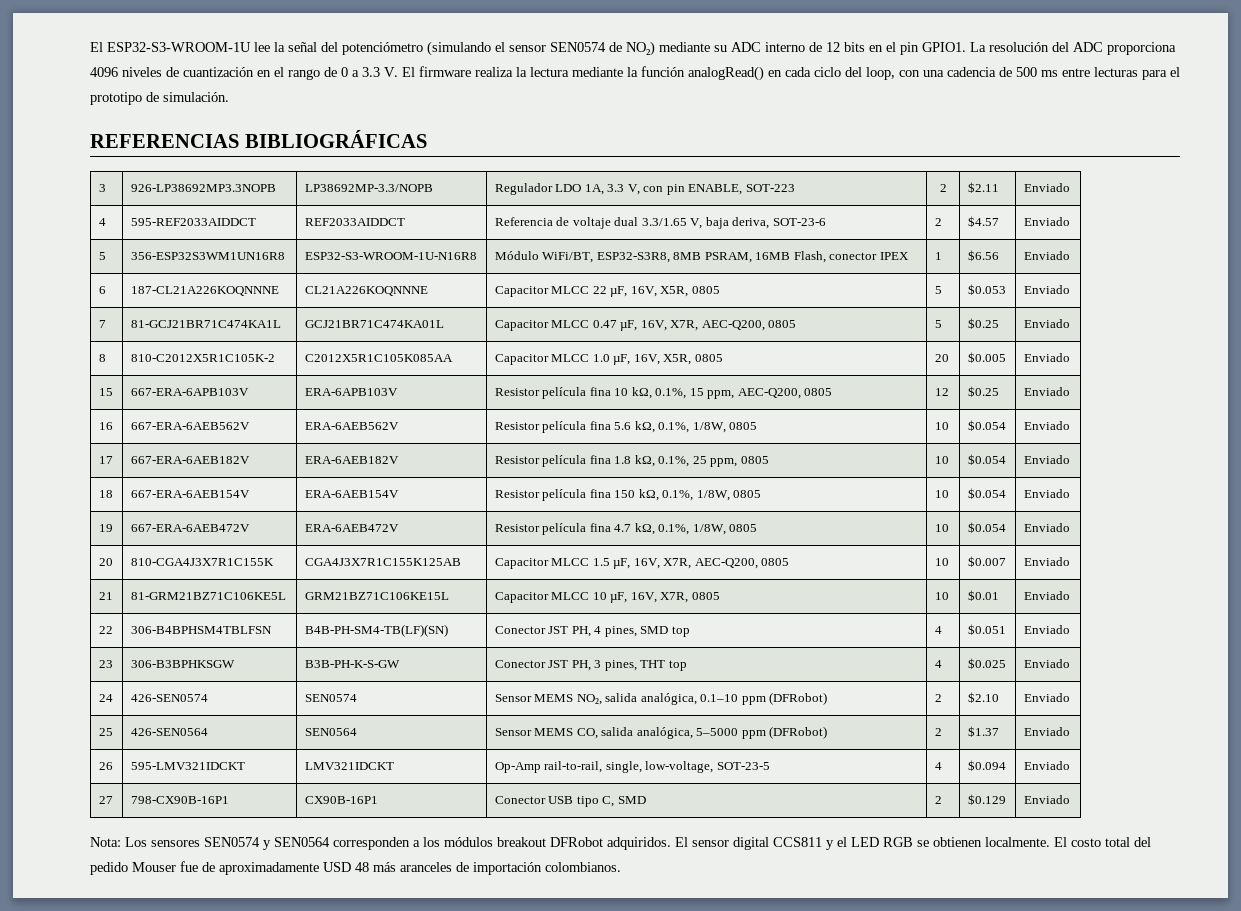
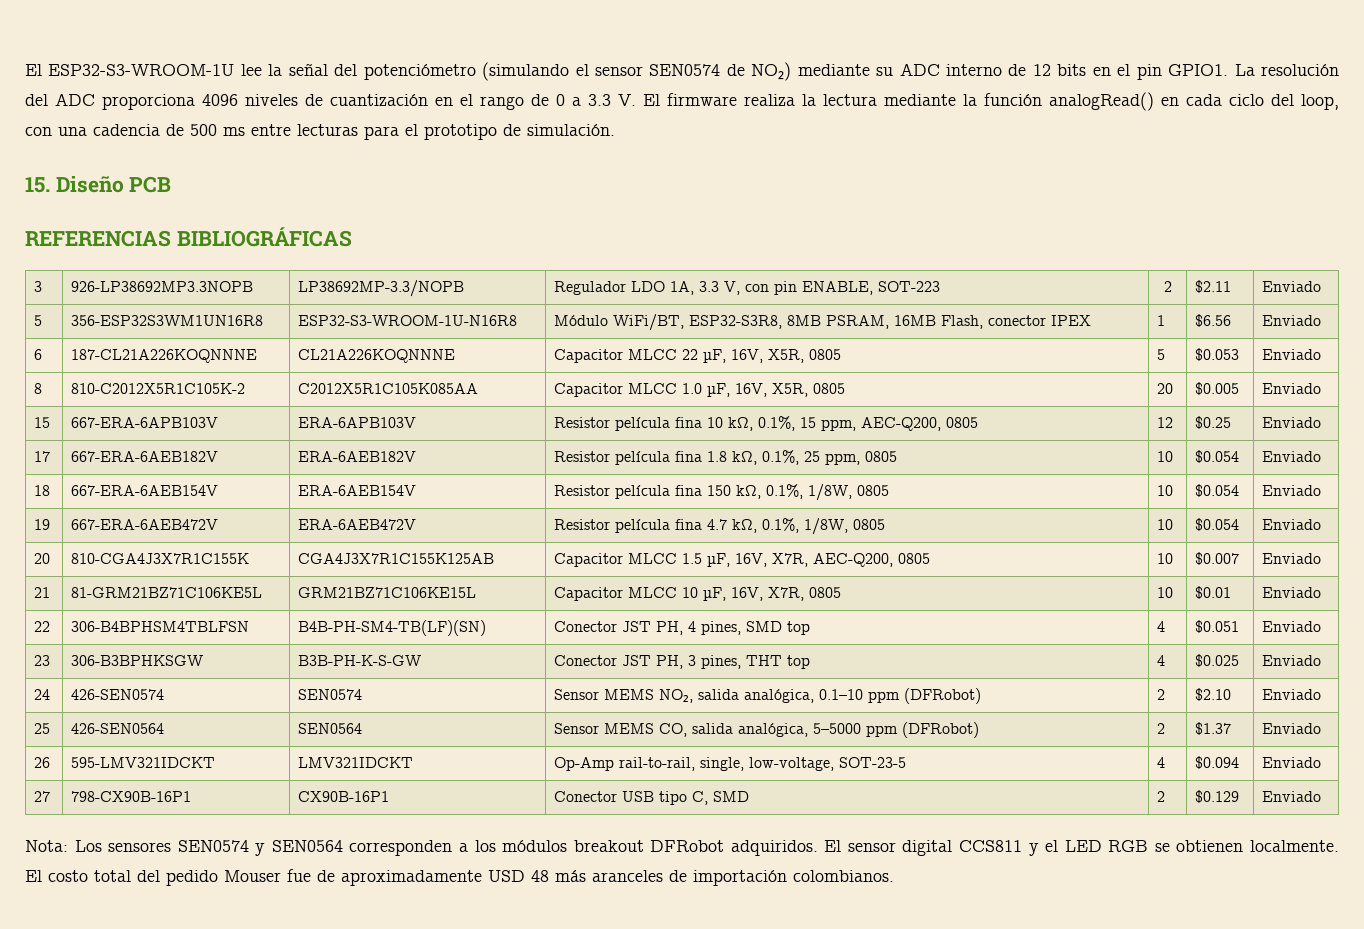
(229, 97) none -> [25,176,172,193] // 15. Diseño PCB
[98,218,106,226] [130,218,256,226] [304,218,405,226] [494,217,826,229] [934,218,942,226] [967,216,999,227] [1023,217,1070,226] // 4 | 595-REF2033AIDDCT | REF2033AIDDCT | Referencia de voltaje dual 3.3/1.65 V, baja deriva, SOT-23-6 | 2 | $4.57 | Enviado -> (1322, 286) none
[98,320,106,328] [130,320,281,328] [304,320,444,328] [494,320,797,331] [934,320,942,328] [967,318,999,329] [1023,319,1070,328] // 7 | 81-GCJ21BR71C474KA1L | GCJ21BR71C474KA01L | Capacitor MLCC 0.47 µF, 16V, X7R, AEC-Q200, 0805 | 5 | $0.25 | Enviado -> (1322, 354) none
[98,422,113,430] [130,422,250,430] [304,422,399,430] [494,421,758,433] [934,422,949,430] [967,420,1006,431] [1023,421,1070,430] // 16 | 667-ERA-6AEB562V | ERA-6AEB562V | Resistor película fina 5.6 kΩ, 0.1%, 1/8W, 0805 | 10 | $0.054 | Enviado -> (1322, 422) none

